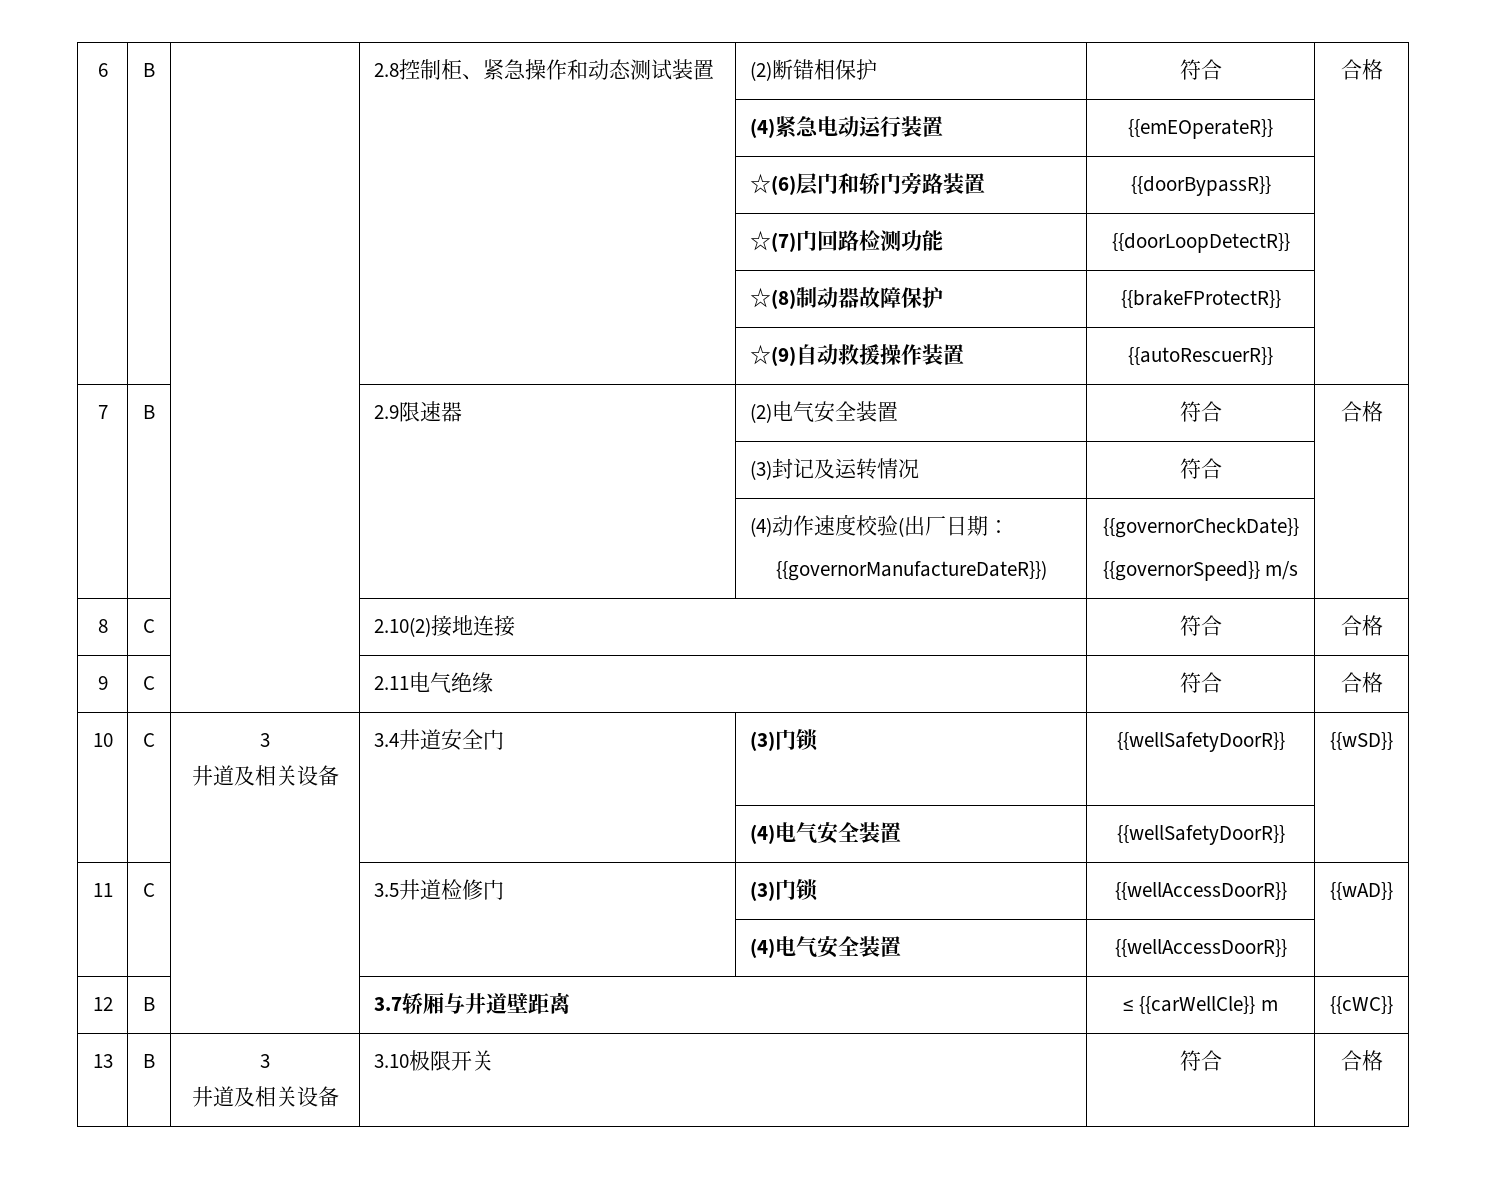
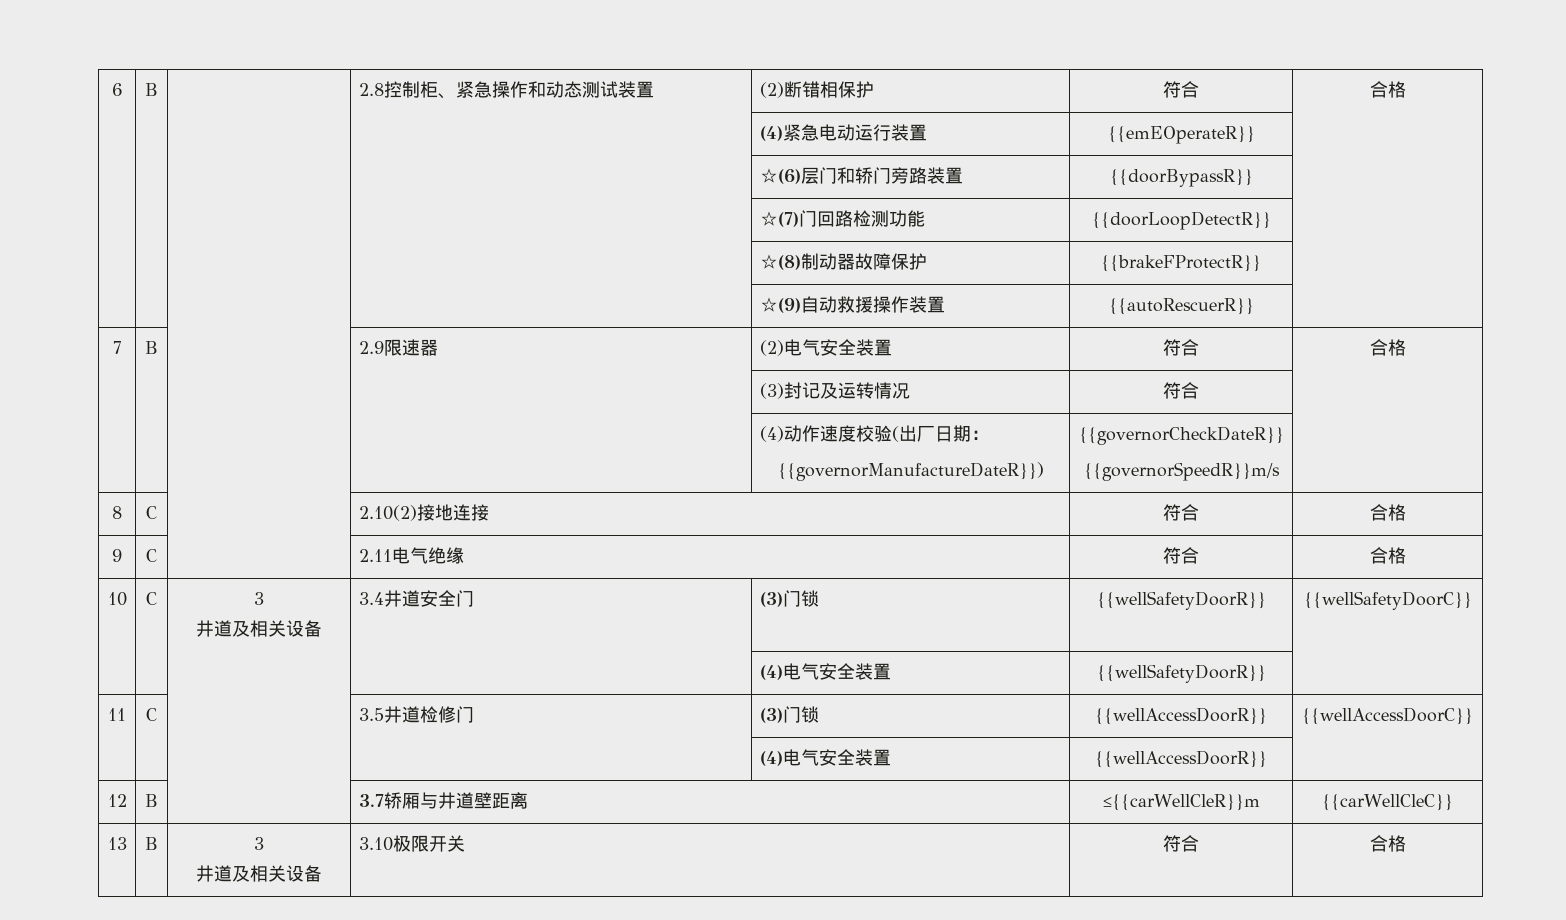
[1102,518,1299,538] [1102,561,1299,581] {{governorCheckDate}} // {{governorSpeed}} m/s -> [1078,426,1284,445] [1083,462,1280,481] {{governorCheckDateR}} // {{governorSpeedR}}m/s
[1330,732,1393,750] {{wSD}} -> [1303,591,1472,610] {{wellSafetyDoorC}}
[1330,882,1393,900] {{wAD}} -> [1302,707,1473,725] {{wellAccessDoorC}}
[1123,996,1278,1014] [1330,996,1393,1014] ≤ {{carWellCle}} m | {{cWC}} -> [1102,794,1260,811] [1322,794,1454,811] ≤{{carWellCleR}}m | {{carWellCleC}}

